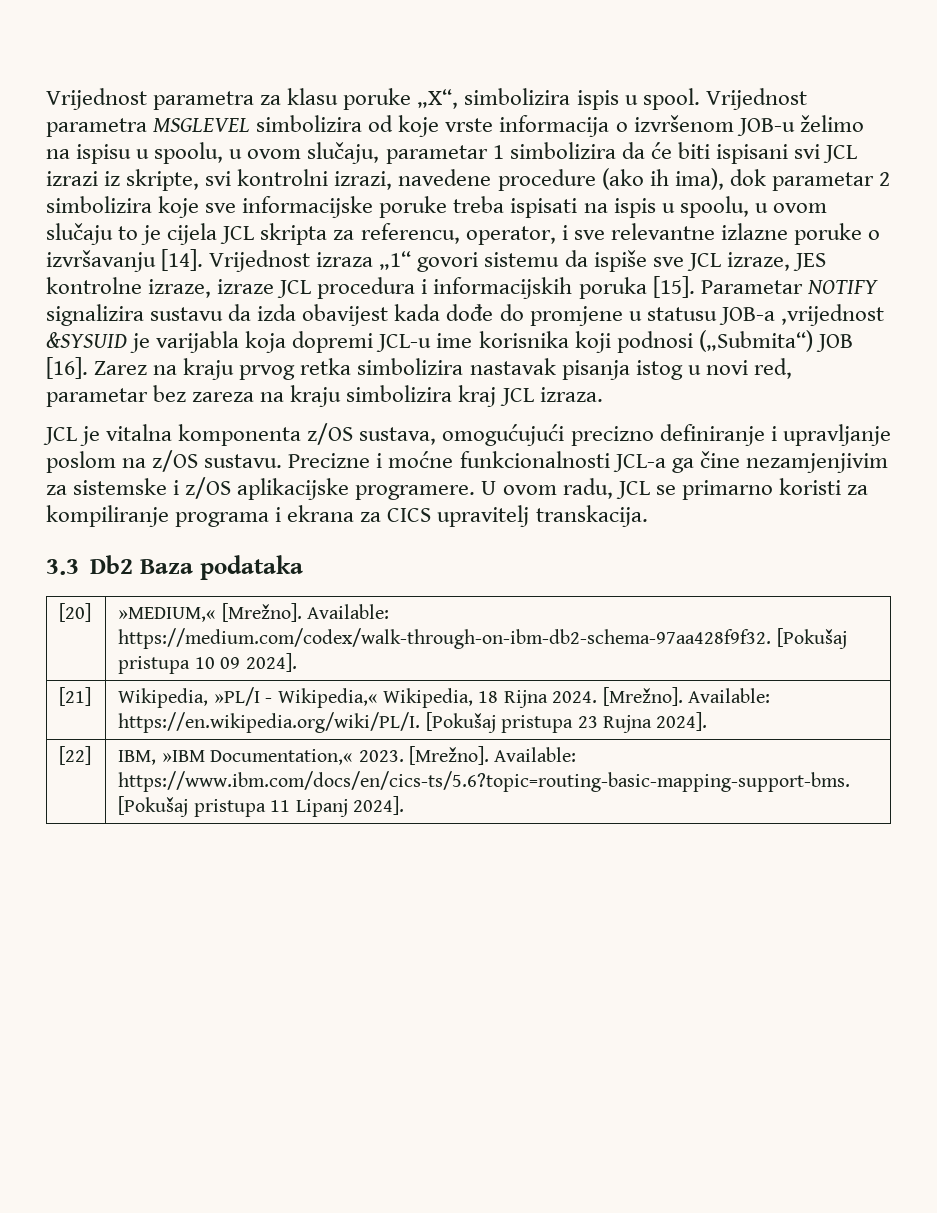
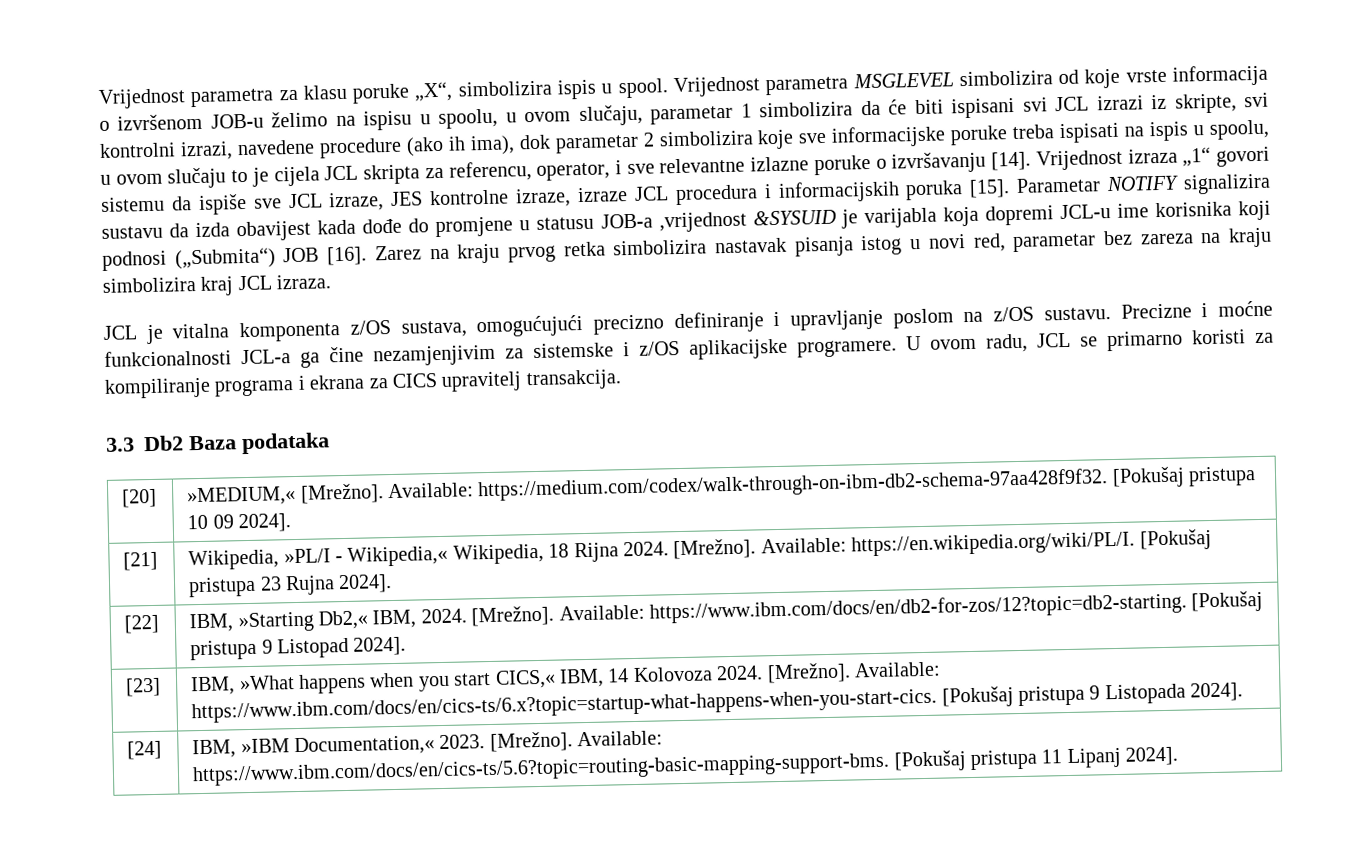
[535,505,648,527] transkacija. -> [525,369,622,391] transakcija.
(92, 755) none -> [189,590,1264,633] [190,636,407,661] [125,677,162,697] [190,661,941,696] [191,682,1244,724] [127,740,163,760] | IBM, »Starting Db2,« IBM, 2024. [Mrežno]. Available: https://www.ibm.com/docs/en/db2-for-zos/12?topic=db2-starting. [Pokušaj pristupa 9 Listopad 2024]. // [23] | IBM, »What happens when you start CICS,« IBM, 14 Kolovoza 2024. [Mrežno]. Available: https://www.ibm.com/docs/en/cics-ts/6.x?topic=startup-what-happens-when-you-start-cics. [Pokušaj pristupa 9 Listopada 2024]. // [24]

